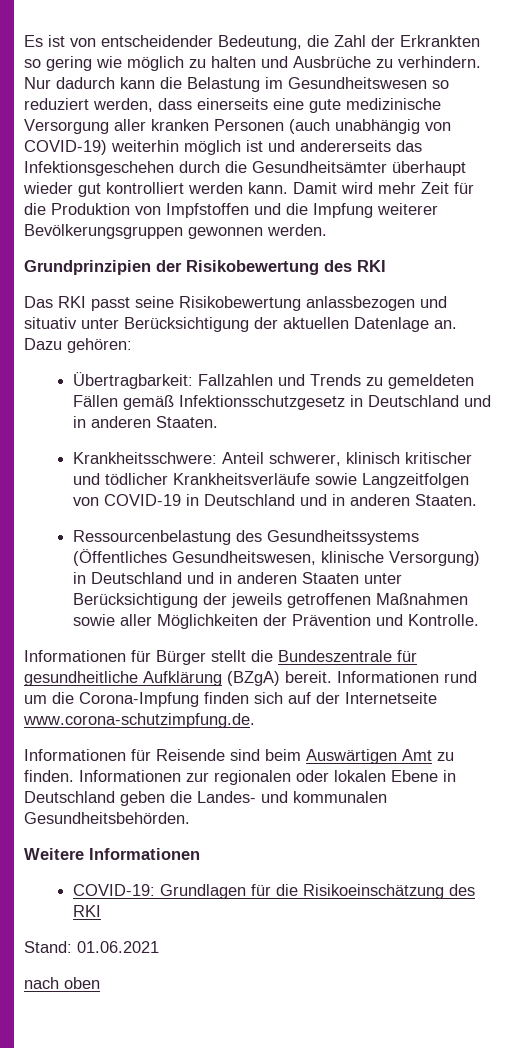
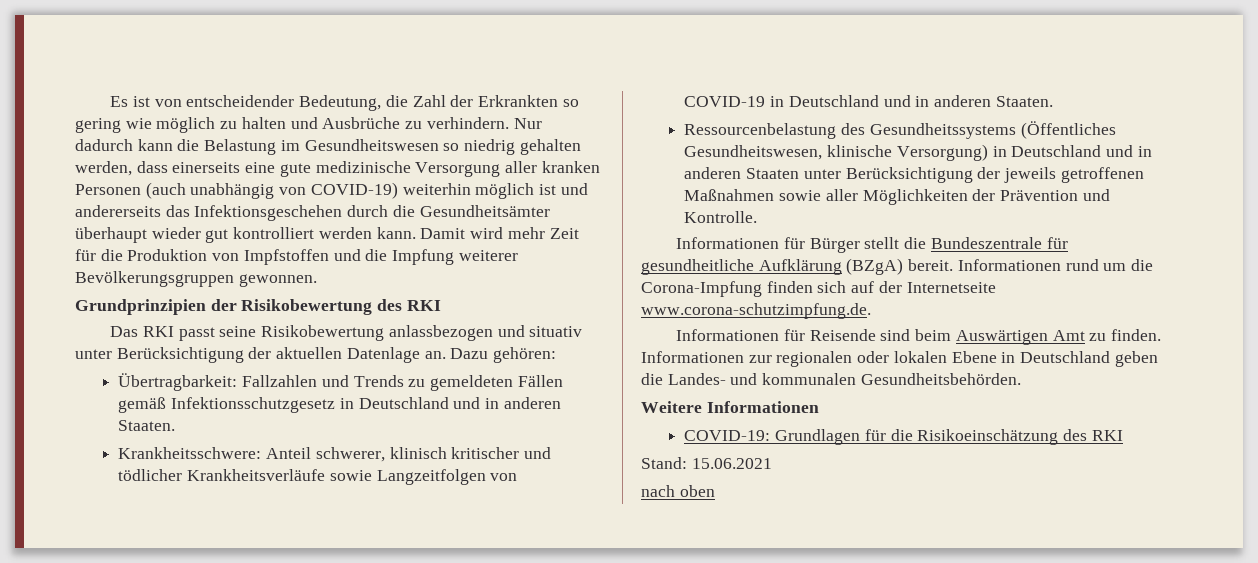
[24,98,89,110] reduziert -> [464,139,581,155] niedrig gehalten
[188,224,327,239] gewonnen werden. -> [238,274,317,287] gewonnen.
[77,941,159,953] 01.06.2021 -> [691,458,772,469] 15.06.2021

